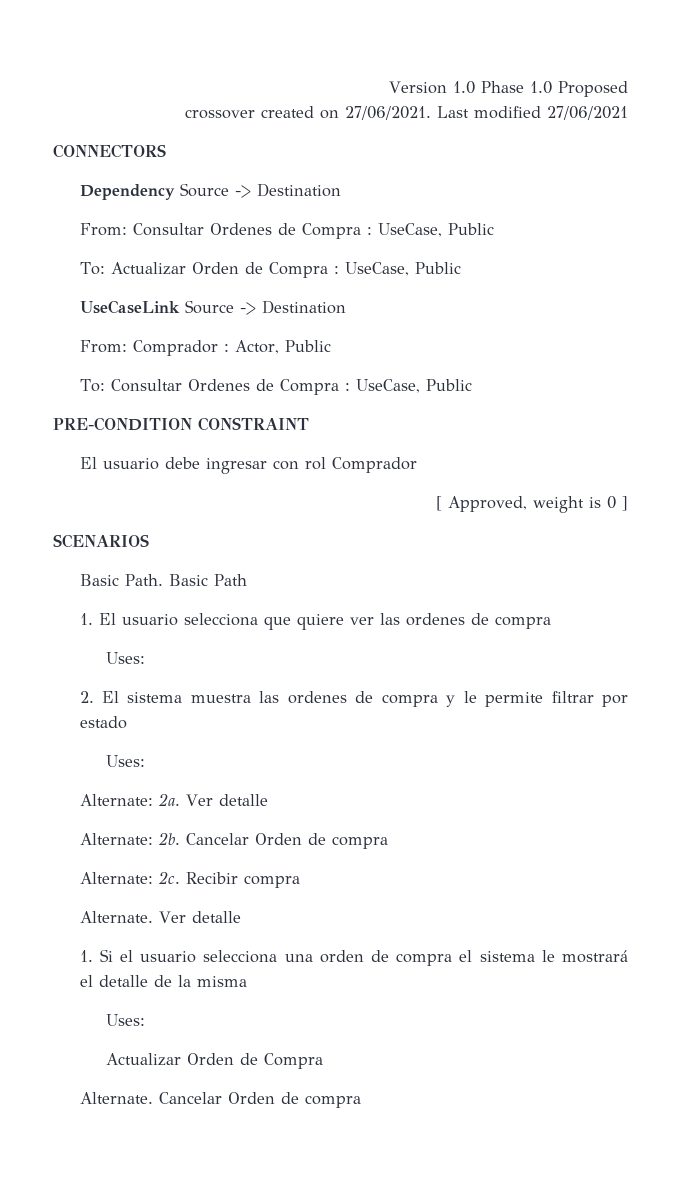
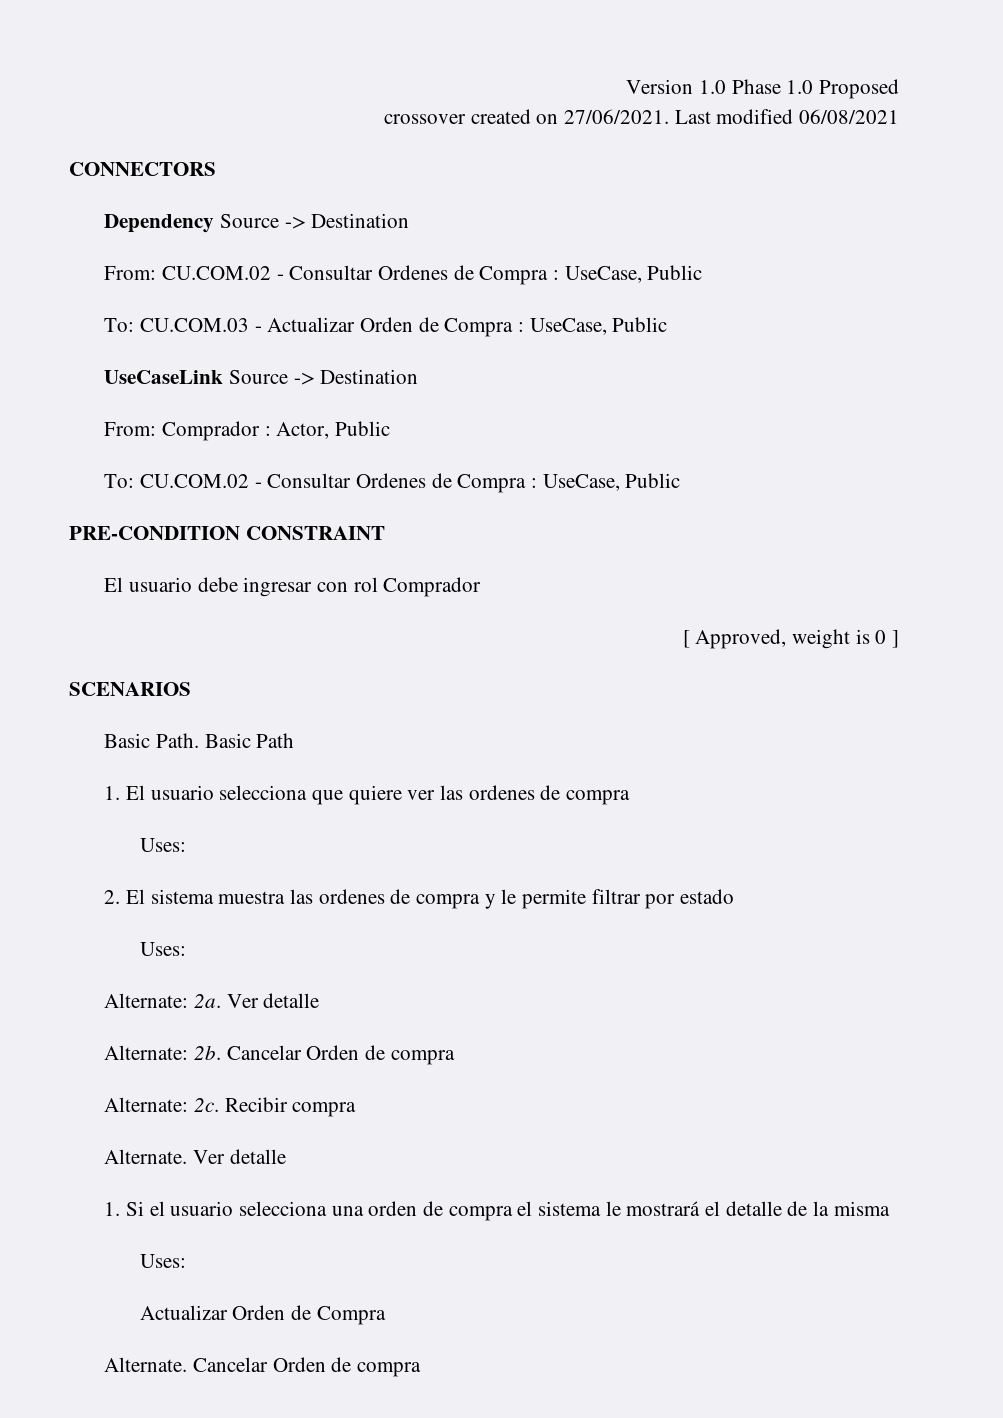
[547,106,628,120] 27/06/2021 -> [798,109,899,124] 06/08/2021
(127, 229) none -> [161,266,284,280] CU.COM.02 -
(105, 268) none -> [139,318,262,332] CU.COM.03 -
(105, 385) none -> [139,474,262,488] CU.COM.02 -

